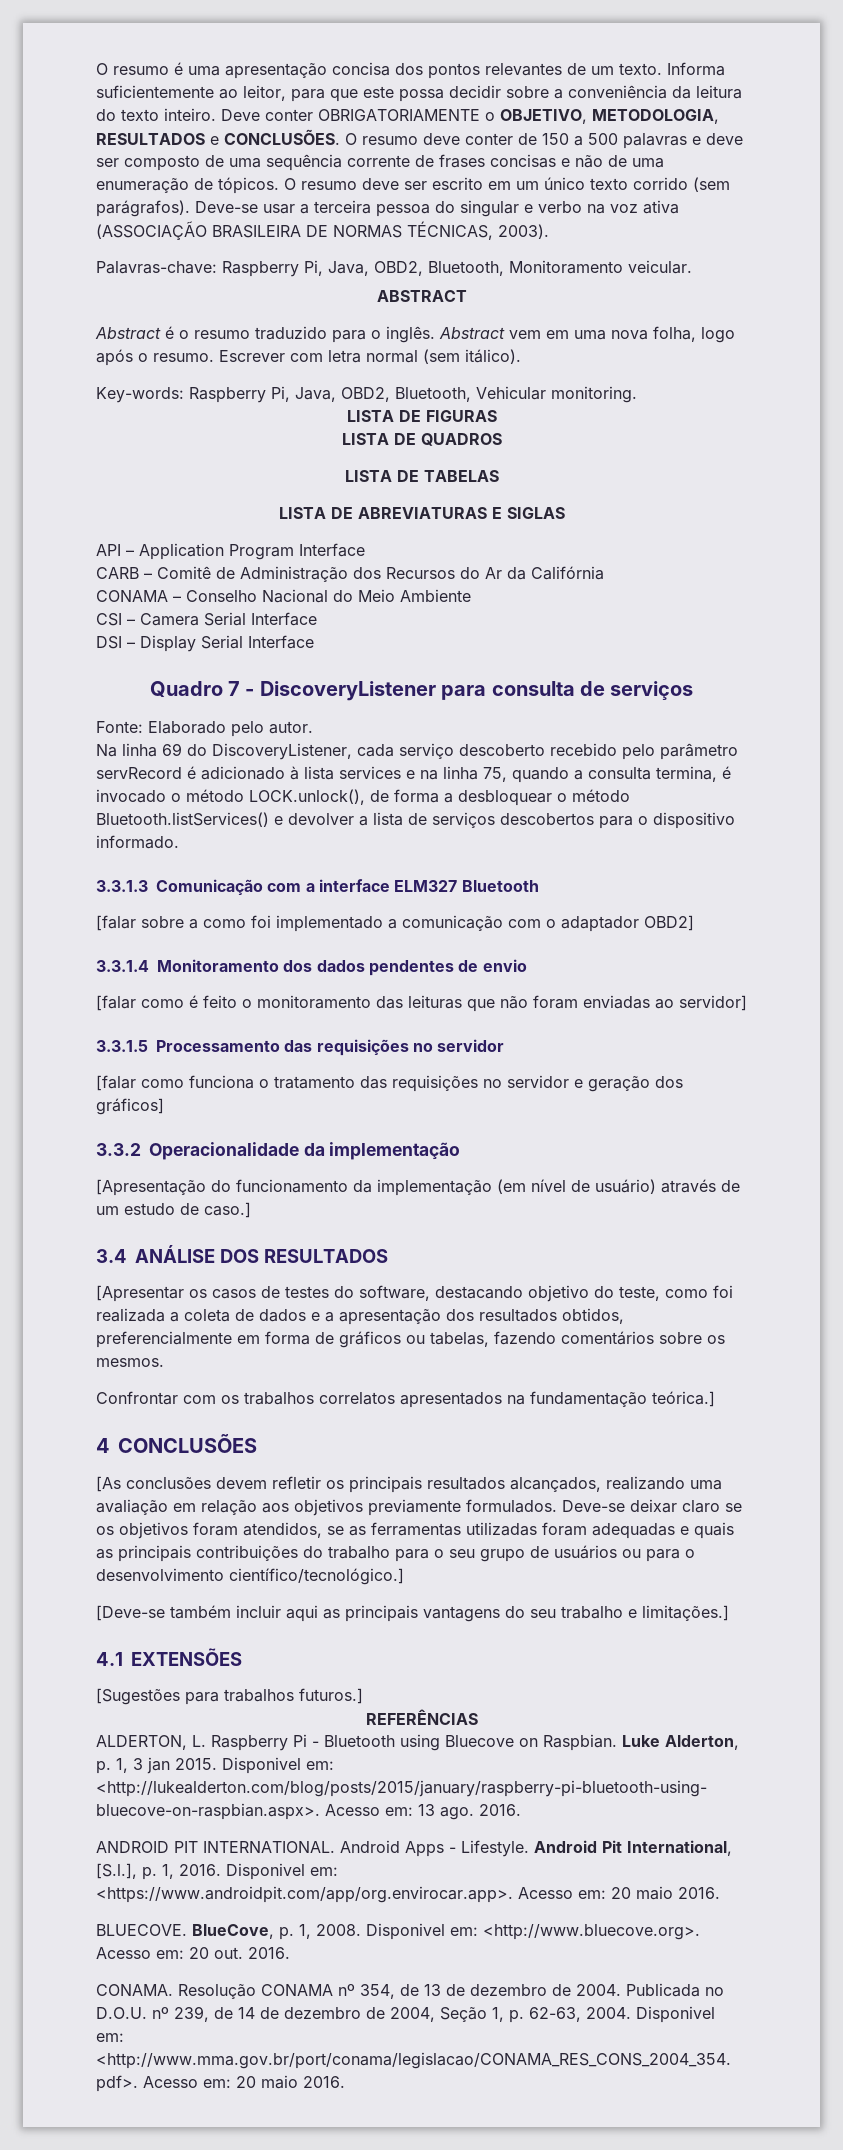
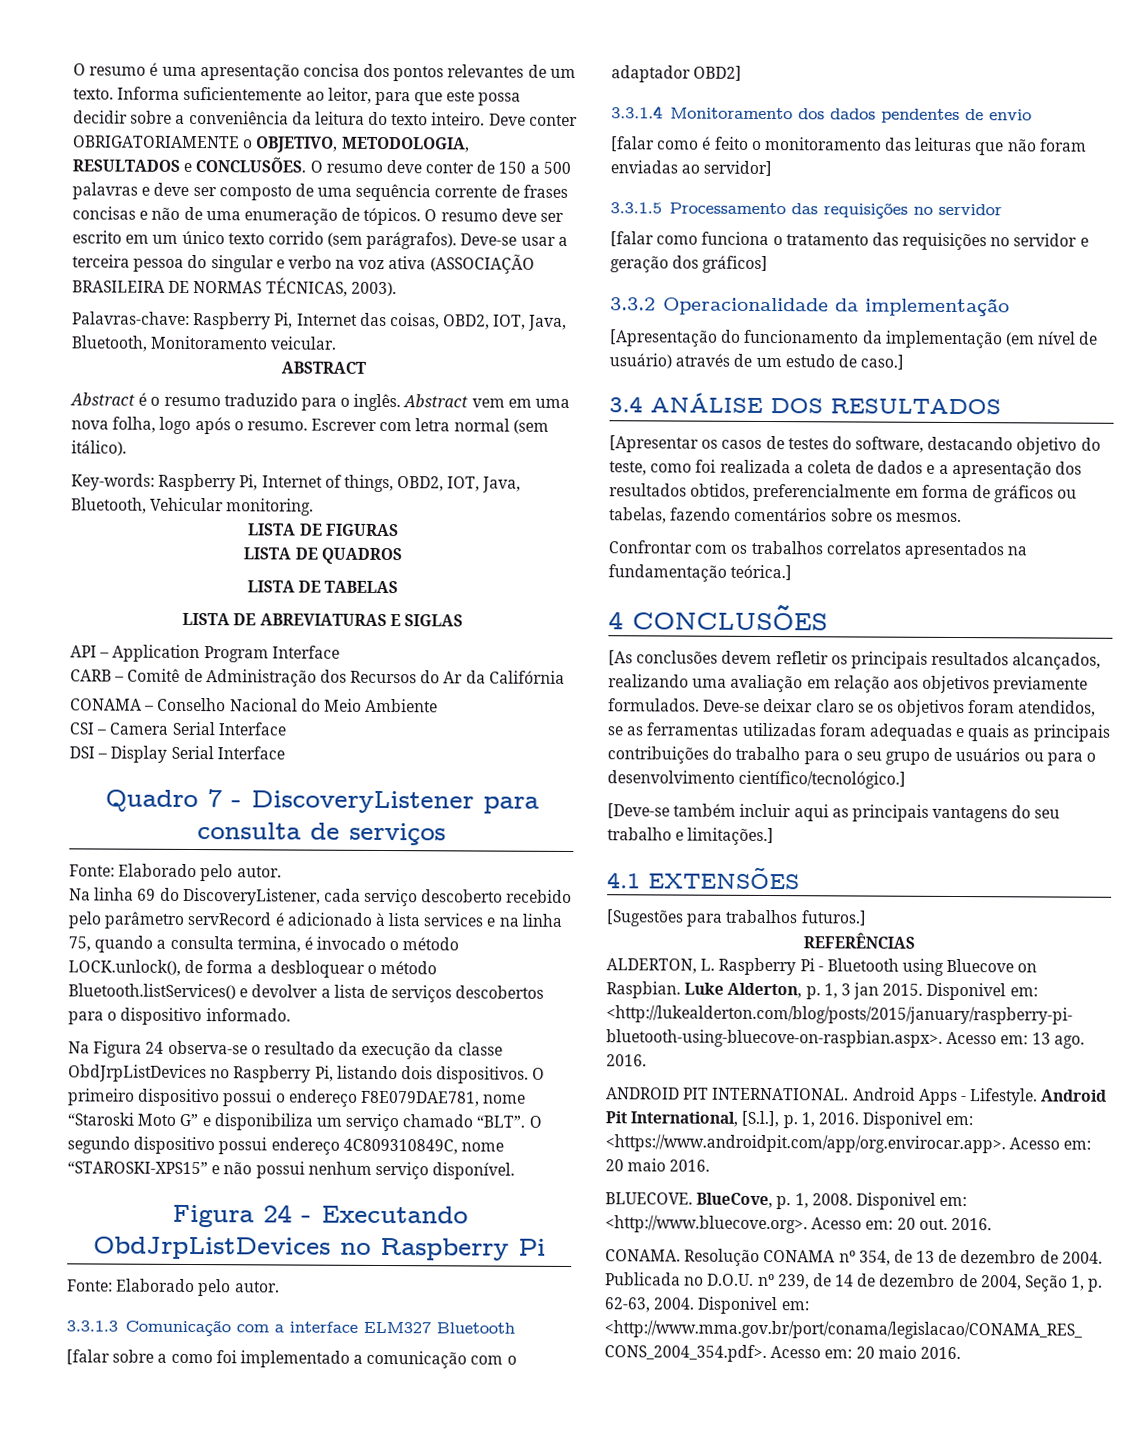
[328,261,423,276] Java, OBD2, -> [296,312,568,331] Internet das coisas, OBD2, IOT, Java,
[295,387,390,402] Java, OBD2, -> [261,474,522,493] Internet of things, OBD2, IOT, Java,
(179, 842) none -> [68,1040,503,1060] [68,1064,546,1084] [67,1088,527,1107] [67,1112,542,1132] [67,1136,504,1155] [67,1161,516,1180] [171,1204,468,1228] [93,1236,546,1261] [67,1278,280,1297] // Na Figura 24 observa-se o resultado da execução da classe ObdJrpListDevices no Raspberry Pi, listando dois dispositivos. O primeiro dispositivo possui o endereço F8E079DAE781, nome “Staroski Moto G” e disponibiliza um serviço chamado “BLT”. O segundo dispositivo possui endereço 4C809310849C, nome “STAROSKI-XPS15” e não possui nenhum serviço disponível. // Figura 24 - Executando ObdJrpListDevices no Raspberry Pi // Fonte: Elaborado pelo autor.

